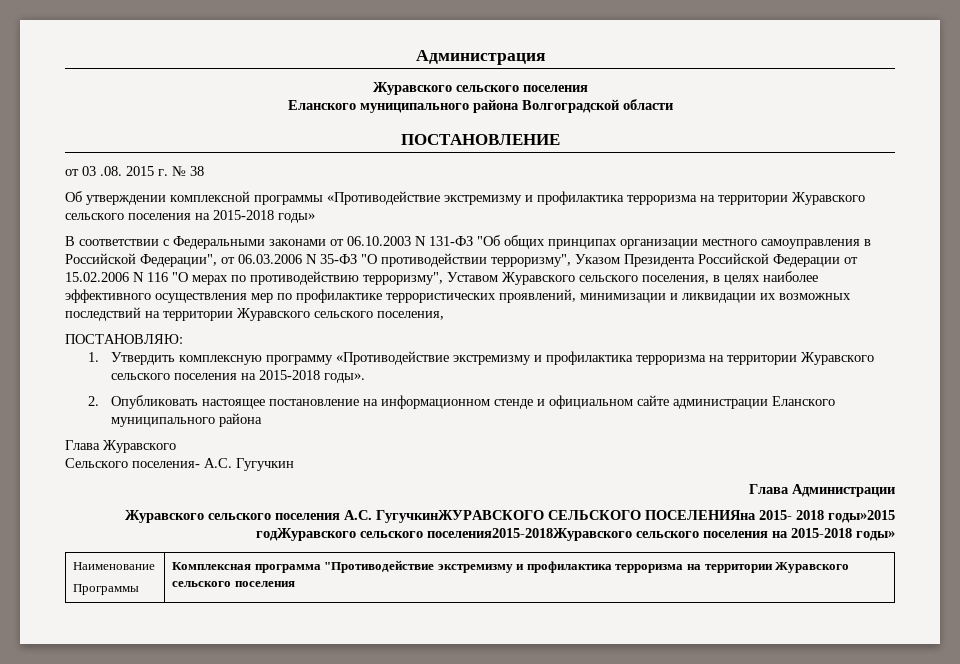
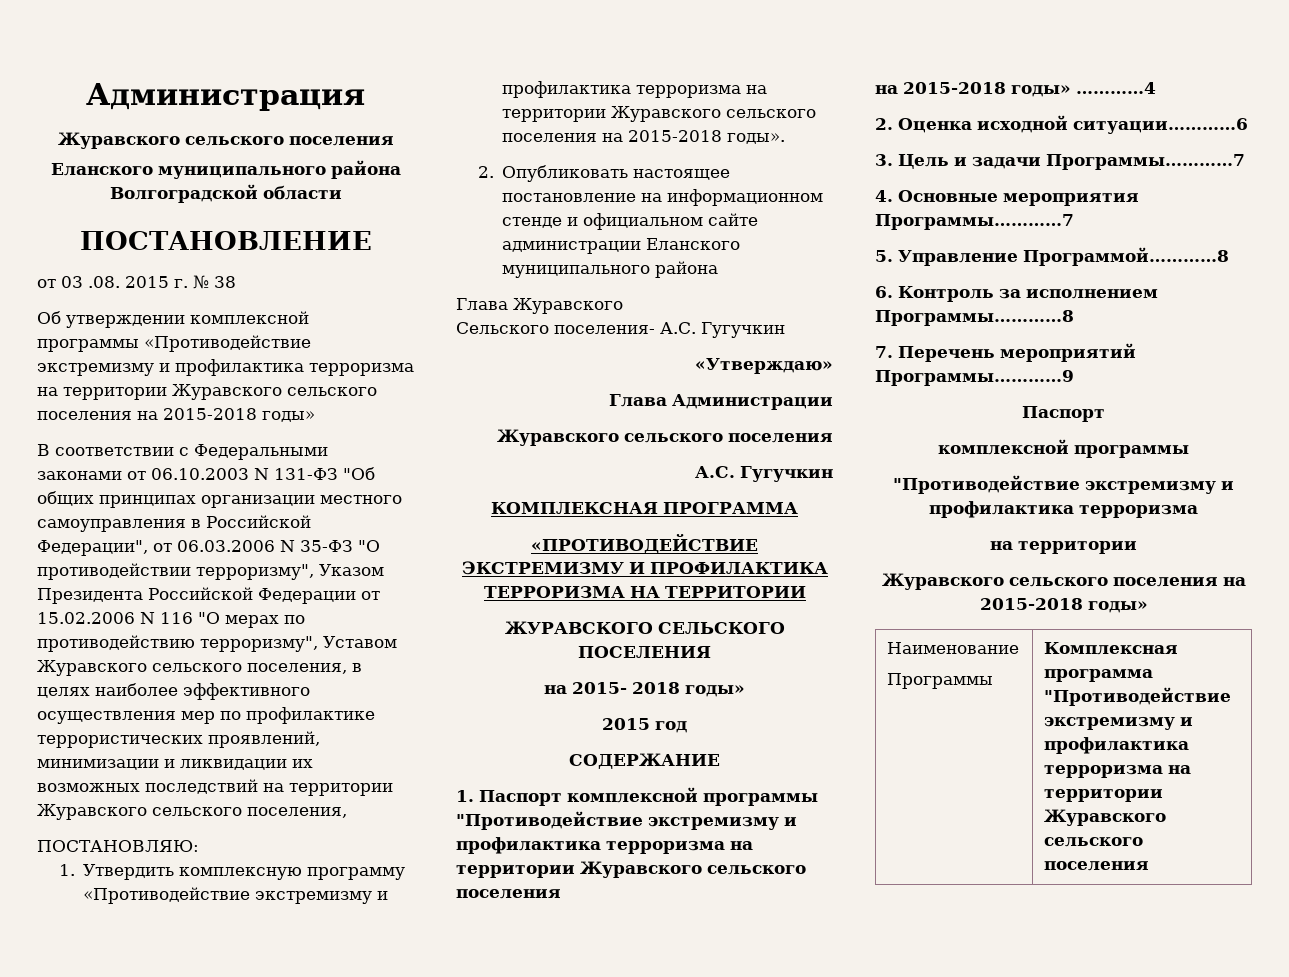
(294, 464) none -> [695,358,833,374] // «Утверждаю»
[344,510,895,523] [256,528,632,541] А.С. ГугучкинЖУРАВСКОГО СЕЛЬСКОГО ПОСЕЛЕНИЯна 2015- 2018 годы»2015 годЖуравского сельского поселения2015-2018Журавского -> [695,466,833,482] [491,502,798,514] [531,534,758,554] [461,561,828,575] [483,586,806,598] [504,621,785,634] [578,646,711,658] [544,682,745,697] [602,718,687,733] [569,753,720,769] [456,787,818,806] [456,811,797,830] [456,837,753,854] [456,861,806,878] [456,889,561,899] [875,82,1156,97] [875,115,1248,134] [875,154,1245,170] [875,190,1139,206] [875,214,1074,230] [875,247,1229,266] [875,286,1158,302] [875,310,1074,326] [875,343,1136,362] [875,370,1074,386] [1022,406,1105,422] [938,439,1189,458] [893,475,1234,494] [929,501,1198,518] [990,541,1137,554] [881,573,1004,590] // А.С. Гугучкин // КОМПЛЕКСНАЯ ПРОГРАММА // «ПРОТИВОДЕЙСТВИЕ ЭКСТРЕМИЗМУ И ПРОФИЛАКТИКА ТЕРРОРИЗМА НА ТЕРРИТОРИИ // ЖУРАВСКОГО СЕЛЬСКОГО ПОСЕЛЕНИЯ // на 2015- 2018 годы» // 2015 год // СОДЕРЖАНИЕ // 1. Паспорт комплексной программы "Противодействие экстремизму и профилактика терроризма на территории Журавского сельского поселения // на 2015-2018 годы» …………4 // 2. Оценка исходной ситуации…………6 // 3. Цель и задачи Программы…………7 // 4. Основные мероприятия Программы…………7 // 5. Управление Программой…………8 // 6. Контроль за исполнением Программы…………8 // 7. Перечень мероприятий Программы…………9 // Паспорт // комплексной программы // "Противодействие экстремизму и профилактика терроризма // на территории // Журавского

